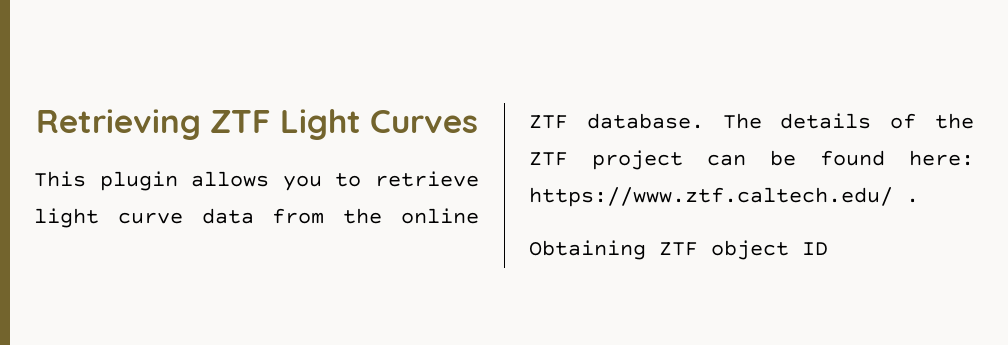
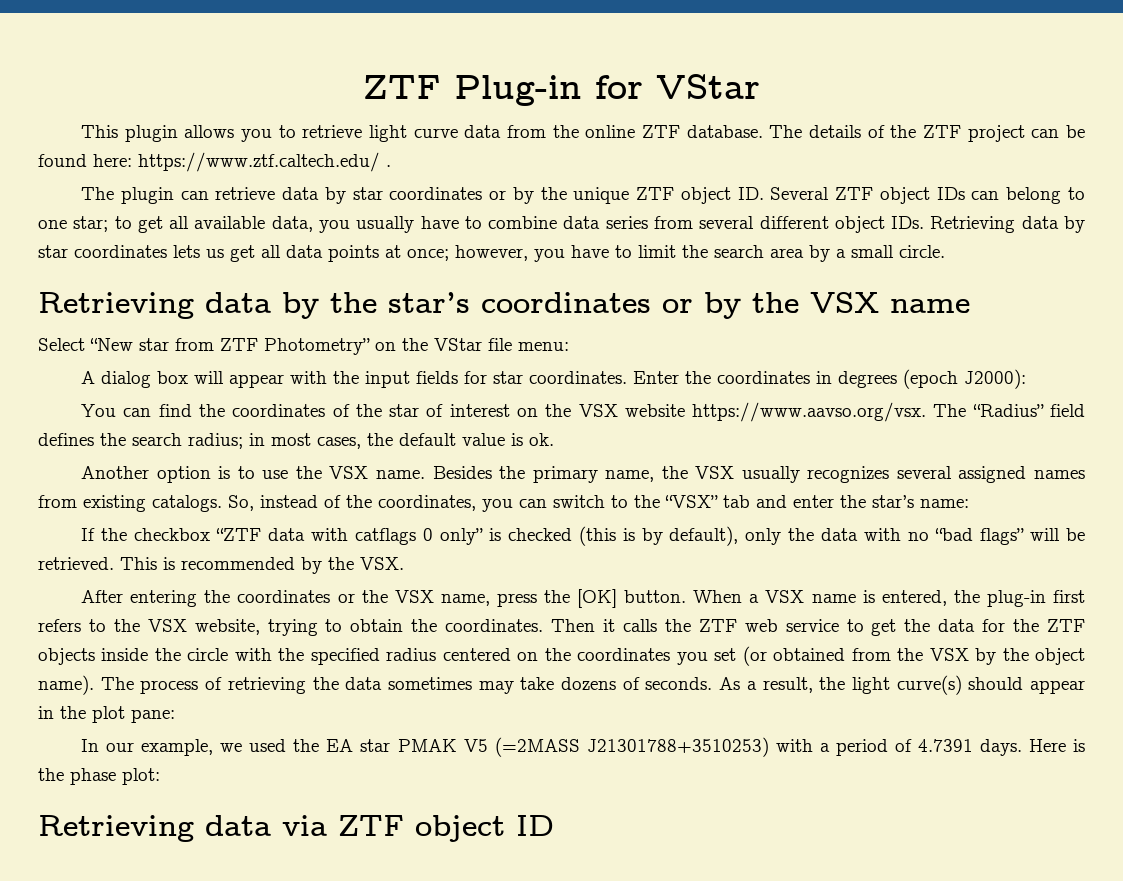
[35,109,478,140] Retrieving ZTF Light Curves -> [363,74,760,106] ZTF Plug-in for VStar
[529,240,646,260] Obtaining -> [81,187,1085,204] [38,216,1086,233] [38,245,945,262] [38,292,970,319] [38,338,569,355] [81,369,1027,389] [81,402,1085,422] [38,433,554,449] [81,466,1085,483] [38,495,969,512] [81,526,1086,546] [38,557,404,574] [81,589,1086,608] [38,619,1085,636] [38,646,1085,666] [38,675,1086,695] [38,706,175,723] [81,737,1085,757] [38,768,160,785] [38,815,327,842] The plugin can retrieve data by star coordinates or by the unique ZTF object ID. Several ZTF object IDs can belong to one star; to get all available data, you usually have to combine data series from several different object IDs. Retrieving data by star coordinates lets us get all data points at once; however, you have to limit the search area by a small circle. // Retrieving data by the star’s coordinates or by the VSX name // Select “New star from ZTF Photometry” on the VStar file menu: // A dialog box will appear with the input fields for star coordinates. Enter the coordinates in degrees (epoch J2000): // You can find the coordinates of the star of interest on the VSX website https://www.aavso.org/vsx. The “Radius” field defines the search radius; in most cases, the default value is ok. // Another option is to use the VSX name. Besides the primary name, the VSX usually recognizes several assigned names from existing catalogs. So, instead of the coordinates, you can switch to the “VSX” tab and enter the star’s name: // If the checkbox “ZTF data with catflags 0 only” is checked (this is by default), only the data with no “bad flags” will be retrieved. This is recommended by the VSX. // After entering the coordinates or the VSX name, press the [OK] button. When a VSX name is entered, the plug-in first refers to the VSX website, trying to obtain the coordinates. Then it calls the ZTF web service to get the data for the ZTF objects inside the circle with the specified radius centered on the coordinates you set (or obtained from the VSX by the object name). The process of retrieving the data sometimes may take dozens of seconds. As a result, the light curve(s) should appear in the plot pane: // In our example, we used the EA star PMAK V5 (=2MASS J21301788+3510253) with a period of 4.7391 days. Here is the phase plot: // Retrieving data via

